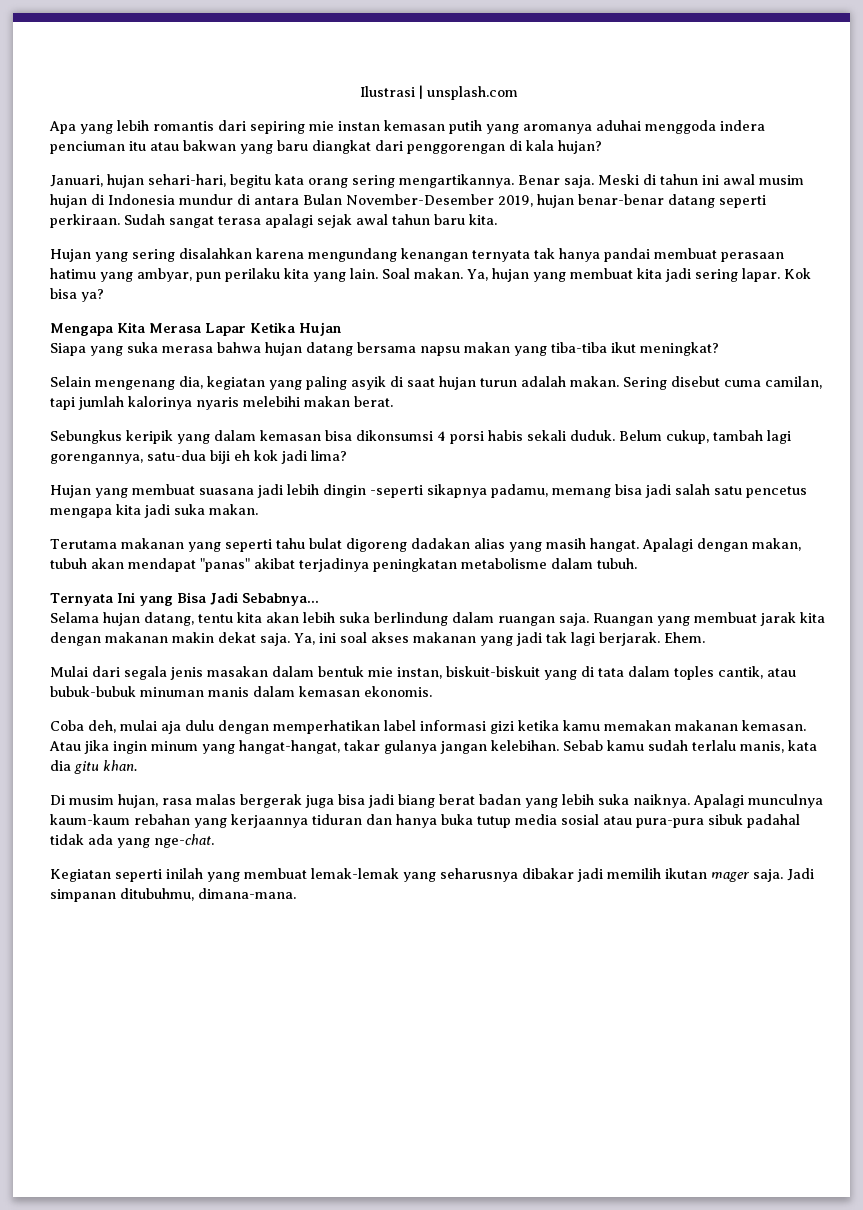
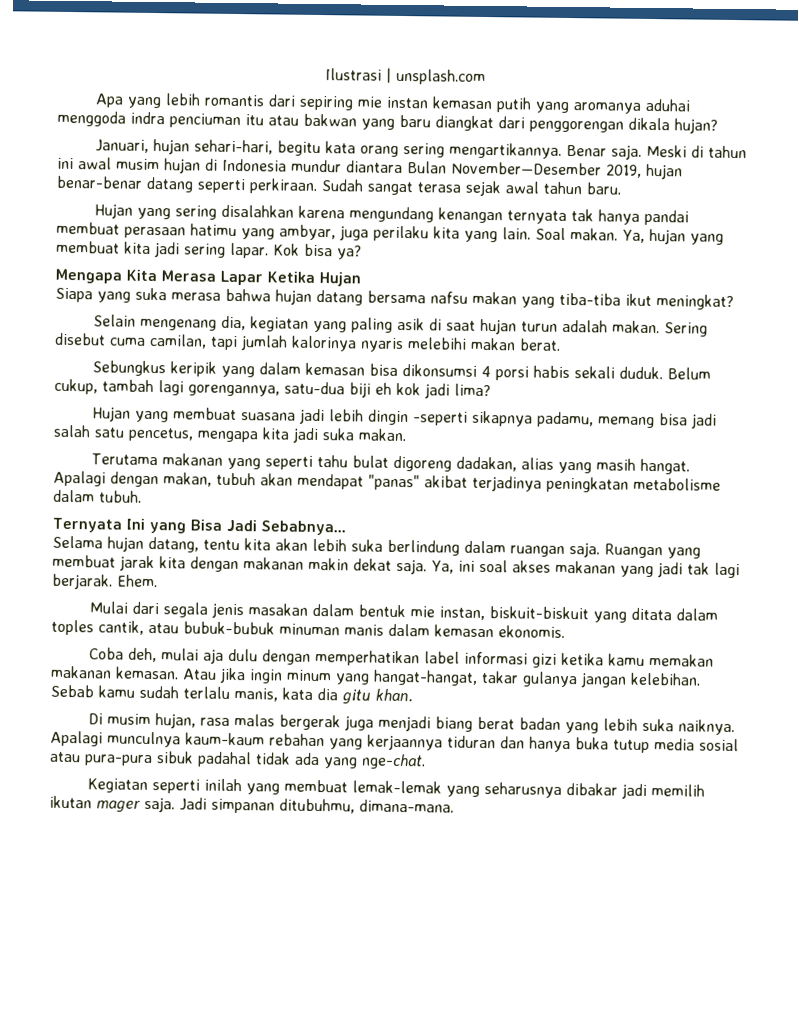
[720,120,765,131] indera -> [130,111,165,125] indra
[509,140,554,151] di kala -> [628,117,670,131] dikala
[237,194,494,205] di antara Bulan November-Desember -> [346,160,602,176] diantara Bulan November—Desember
[265,214,313,228] apalagi -> (461, 187) none
[434,214,497,225] baru kita. -> [586,182,621,195] baru.
[196,272,221,282] pun -> [339,225,369,241] juga
[420,346,460,356] napsu -> [430,291,468,304] nafsu
[351,376,386,390] asyik -> [397,317,426,331] asik
[746,486,807,498] pencetus -> [128,427,194,442] pencetus,
[410,538,470,549] dadakan -> [456,456,518,472] dadakan,
[581,666,624,677] di tata -> [631,607,673,621] ditata
[338,794,394,808] bisa jadi -> [378,715,432,732] menjadi

